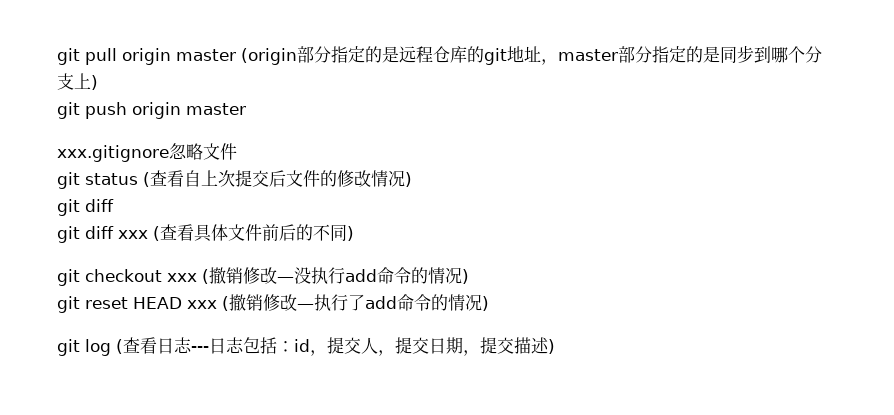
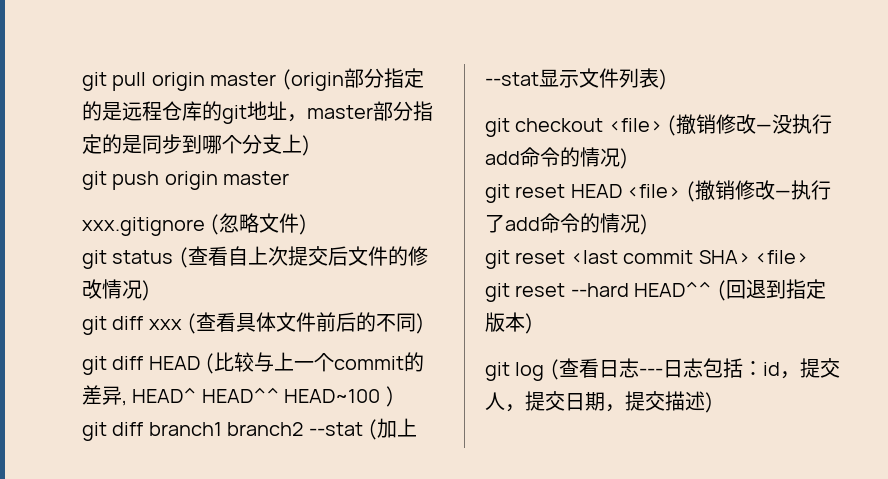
(169, 153) none -> [210,214,220,235] (
(237, 151) none -> [299,214,309,235] )
[57,226,114,243] // git diff -> (144, 323) none
(354, 233) none -> [82,352,425,375] [82,385,395,407] [82,418,417,441] [485,68,668,90] // git diff HEAD (比较与上一个commit的差异, HEAD^ HEAD^^ HEAD~100 ) // git diff branch1 branch2 --stat (加上--stat显示文件列表)
[167,273,197,282] xxx -> [608,118,662,132] <file>
[187,300,217,309] xxx -> [627,184,681,198] <file>
(489, 303) none -> [485,250,808,269] [485,279,826,302] [485,312,534,334] // git reset <last commit SHA> <file> // git reset --hard HEAD^^ (回退到指定版本)

